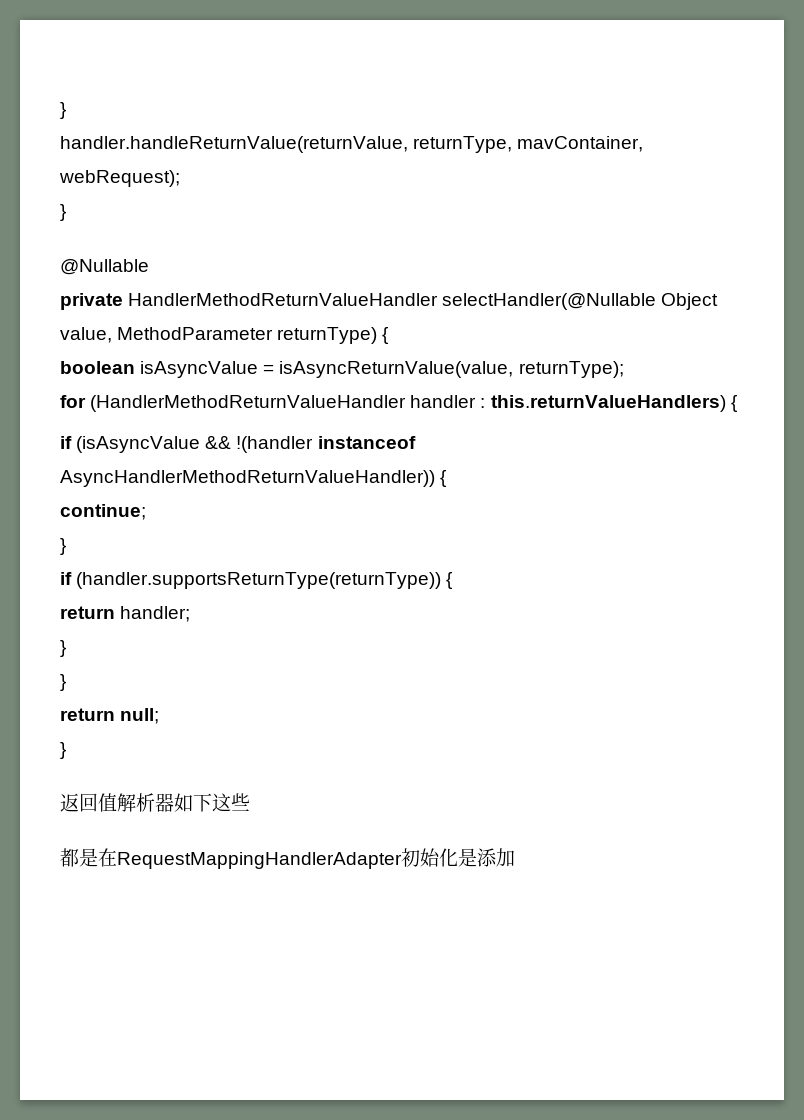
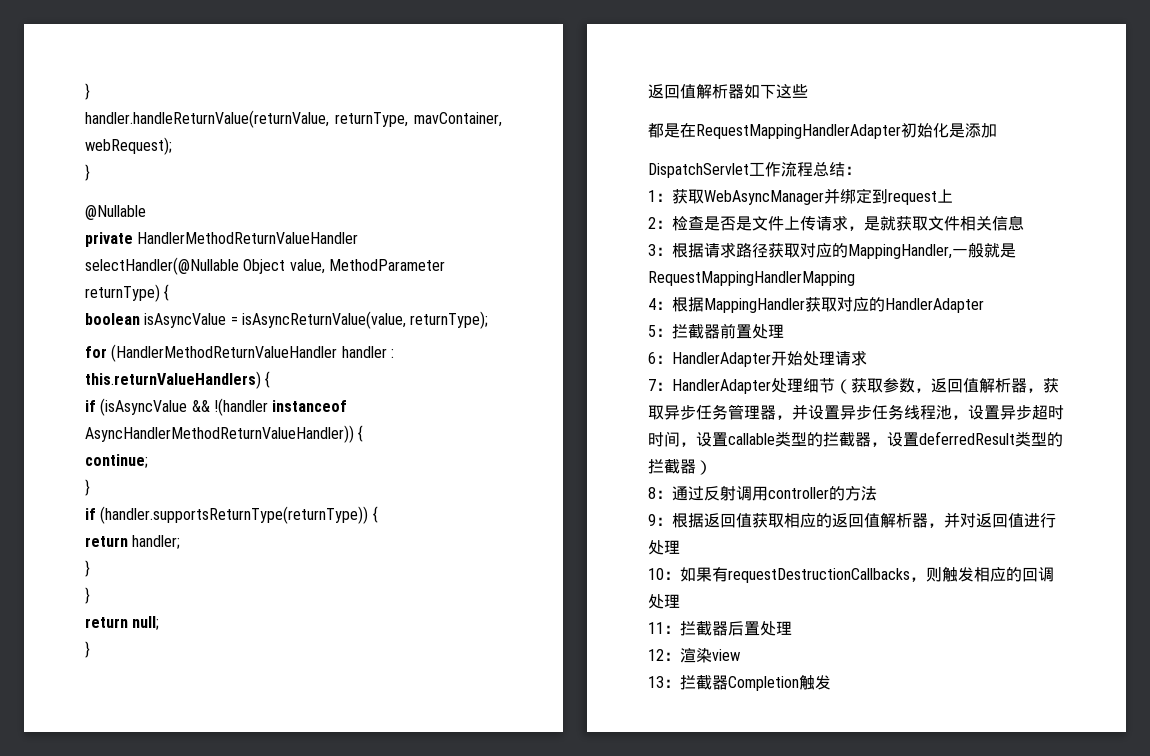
(515, 857) none -> [648,162,861,178] [648,188,953,205] [648,215,1024,231] [648,242,1016,259] [648,271,855,286] [648,297,984,313] [648,323,784,339] [648,350,867,367] [648,378,1059,394] [648,404,1064,420] [648,431,1063,447] [648,459,712,475] [648,486,877,501] [648,512,1056,528] [648,540,680,555] [648,567,1054,583] [648,594,680,609] [648,621,792,636] [648,648,740,663] [648,675,831,691] // DispatchServlet工作流程总结： // 1：获取WebAsyncManager并绑定到request上 // 2：检查是否是文件上传请求，是就获取文件相关信息 // 3：根据请求路径获取对应的MappingHandler,一般就是RequestMappingHandlerMapping // 4：根据MappingHandler获取对应的HandlerAdapter // 5：拦截器前置处理 // 6：HandlerAdapter开始处理请求 // 7：HandlerAdapter处理细节（获取参数，返回值解析器，获取异步任务管理器，并设置异步任务线程池，设置异步超时时间，设置callable类型的拦截器，设置deferredResult类型的拦截器） // 8：通过反射调用controller的方法 // 9：根据返回值获取相应的返回值解析器，并对返回值进行处理 // 10：如果有requestDestructionCallbacks，则触发相应的回调处理 // 11：拦截器后置处理 // 12：渲染view // 13：拦截器Completion触发

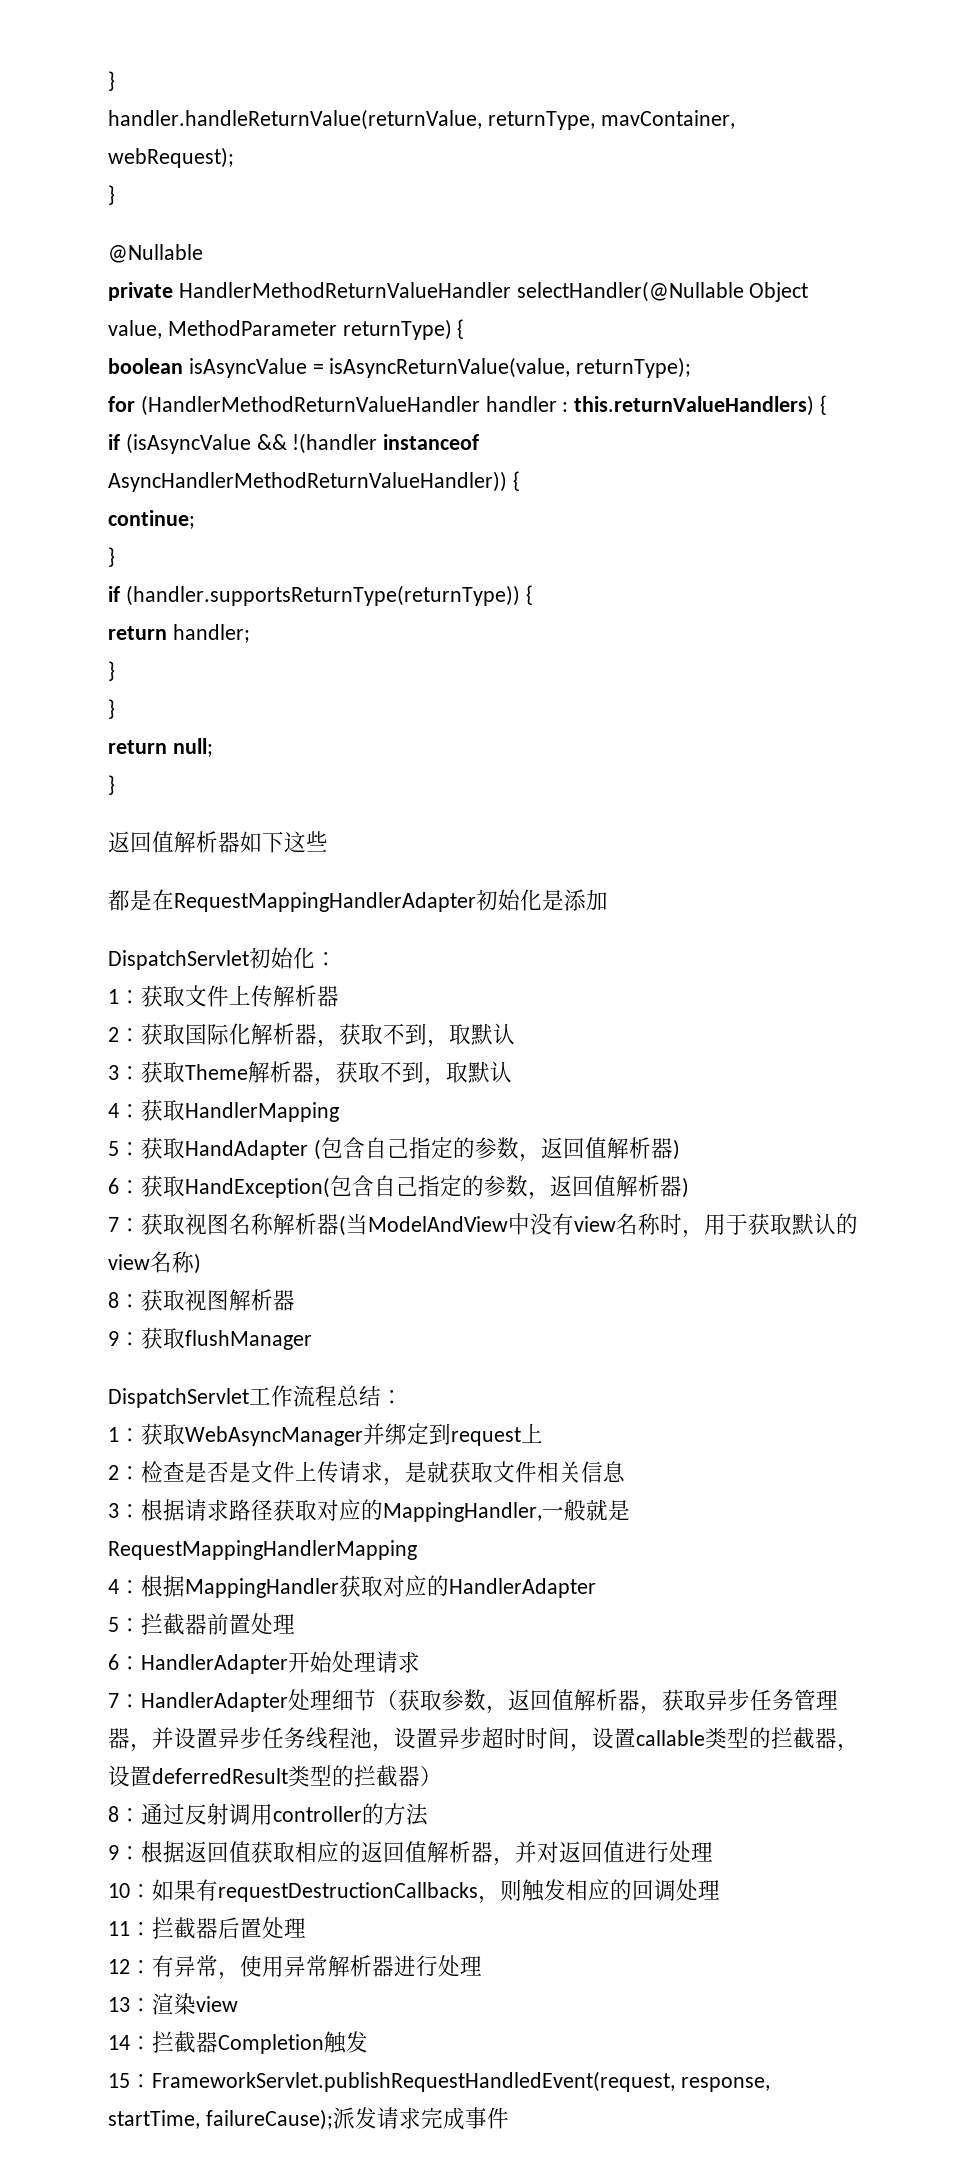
(997, 130) none -> [108,947,337,970] [108,985,339,1007] [108,1023,515,1048] [108,1061,512,1086] [108,1099,339,1122] [108,1137,680,1162] [108,1175,689,1200] [108,1213,858,1238] [108,1251,201,1274] [108,1289,295,1311] [108,1327,312,1350] // DispatchServlet初始化： // 1：获取文件上传解析器 // 2：获取国际化解析器，获取不到，取默认 // 3：获取Theme解析器，获取不到，取默认 // 4：获取HandlerMapping // 5：获取HandAdapter (包含自己指定的参数，返回值解析器) // 6：获取HandException(包含自己指定的参数，返回值解析器) // 7：获取视图名称解析器(当ModelAndView中没有view名称时，用于获取默认的view名称) // 8：获取视图解析器 // 9：获取flushManager
(680, 656) none -> [152,1955,482,1980] [108,1997,152,2012] 有异常，使用异常解析器进行处理 // 13：
[648,676,664,688] 13 -> [108,2035,130,2050] 14
(831, 682) none -> [108,2071,770,2092] [108,2107,509,2130] // 15：FrameworkServlet.publishRequestHandledEvent(request, response, startTime, failureCause);派发请求完成事件

